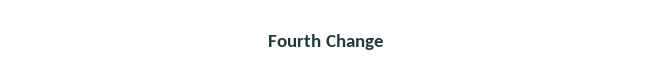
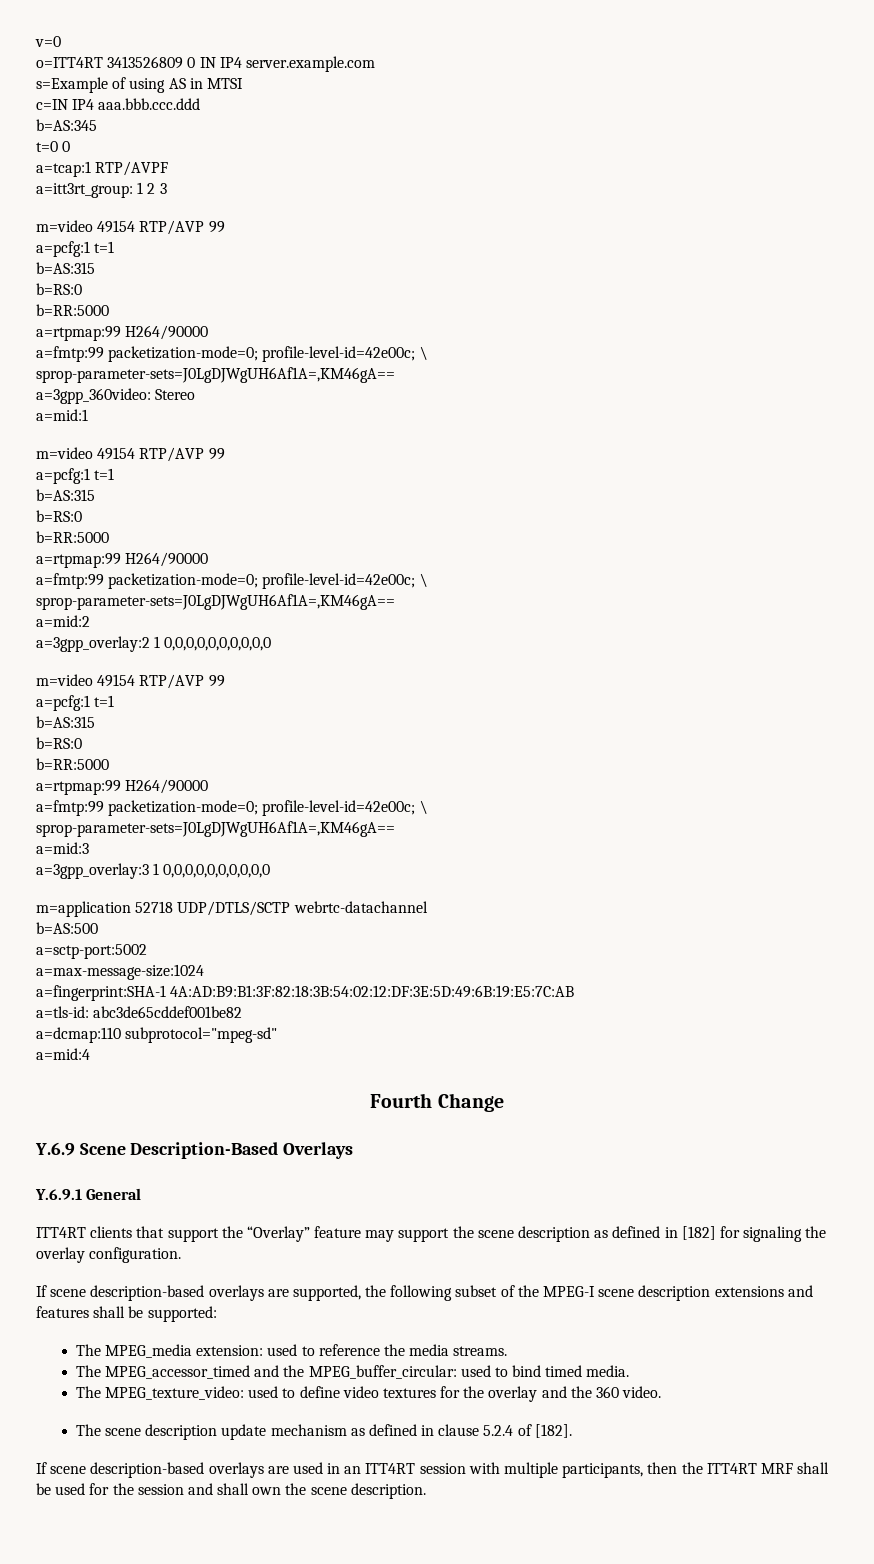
[267,34,385,50] Fourth Change -> [35,36,61,47] [36,56,375,72] [36,77,243,93] [36,98,201,110] [36,119,97,131] [36,141,71,152] [36,161,169,177] [36,182,167,198] [36,220,225,235] [36,241,115,257] [36,262,95,274] [36,283,82,295] [36,304,109,316] [36,325,209,341] [36,346,428,362] [36,367,395,383] [36,388,196,404] [36,409,88,421] [36,447,225,462] [36,468,115,484] [36,489,95,501] [36,510,82,522] [36,531,109,543] [36,552,209,568] [36,573,428,589] [36,594,395,610] [36,615,90,627] [36,636,272,652] [36,674,225,689] [36,695,115,711] [36,716,95,728] [36,737,82,749] [36,758,109,770] [36,779,209,795] [36,800,428,816] [36,821,395,837] [36,842,89,854] [36,863,271,879] [36,901,428,917] [36,922,98,934] [36,944,147,959] [36,964,204,980] [36,985,575,1001] [36,1006,243,1018] [36,1027,278,1043] [36,1048,90,1060] [370,1093,504,1112] [35,1142,354,1159] [35,1188,142,1200] [36,1226,827,1242] [36,1247,182,1263] [36,1285,813,1301] [36,1306,217,1322] [75,1344,508,1358] [75,1365,630,1379] [75,1386,662,1402] [75,1424,572,1440] [36,1462,830,1478] [36,1483,426,1499] v=0 // o=ITT4RT 3413526809 0 IN IP4 server.example.com // s=Example of using AS in MTSI // c=IN IP4 aaa.bbb.ccc.ddd // b=AS:345 // t=0 0 // a=tcap:1 RTP/AVPF // a=itt3rt_group: 1 2 3 // m=video 49154 RTP/AVP 99 // a=pcfg:1 t=1 // b=AS:315 // b=RS:0 // b=RR:5000 // a=rtpmap:99 H264/90000 // a=fmtp:99 packetization-mode=0; profile-level-id=42e00c; \ // sprop-parameter-sets=J0LgDJWgUH6Af1A=,KM46gA== // a=3gpp_360video: Stereo // a=mid:1 // m=video 49154 RTP/AVP 99 // a=pcfg:1 t=1 // b=AS:315 // b=RS:0 // b=RR:5000 // a=rtpmap:99 H264/90000 // a=fmtp:99 packetization-mode=0; profile-level-id=42e00c; \ // sprop-parameter-sets=J0LgDJWgUH6Af1A=,KM46gA== // a=mid:2 // a=3gpp_overlay:2 1 0,0,0,0,0,0,0,0,0,0 // m=video 49154 RTP/AVP 99 // a=pcfg:1 t=1 // b=AS:315 // b=RS:0 // b=RR:5000 // a=rtpmap:99 H264/90000 // a=fmtp:99 packetization-mode=0; profile-level-id=42e00c; \ // sprop-parameter-sets=J0LgDJWgUH6Af1A=,KM46gA== // a=mid:3 // a=3gpp_overlay:3 1 0,0,0,0,0,0,0,0,0,0 // m=application 52718 UDP/DTLS/SCTP webrtc-datachannel // b=AS:500 // a=sctp-port:5002 // a=max-message-size:1024 // a=fingerprint:SHA-1 4A:AD:B9:B1:3F:82:18:3B:54:02:12:DF:3E:5D:49:6B:19:E5:7C:AB // a=tls-id: abc3de65cddef001be82 // a=dcmap:110 subprotocol="mpeg-sd" // a=mid:4 // Fourth Change // Y.6.9 Scene Description-Based Overlays // Y.6.9.1 General // ITT4RT clients that support the “Overlay” feature may support the scene description as defined in [182] for signaling the overlay configuration. // If scene description-based overlays are supported, the following subset of the MPEG-I scene description extensions and features shall be supported: // The MPEG_media extension: used to reference the media streams. // The MPEG_accessor_timed and the MPEG_buffer_circular: used to bind timed media. // The MPEG_texture_video: used to define video textures for the overlay and the 360 video. // The scene description update mechanism as defined in clause 5.2.4 of [182]. // If scene description-based overlays are used in an ITT4RT session with multiple participants, then the ITT4RT MRF shall be used for the session and shall own the scene description.

